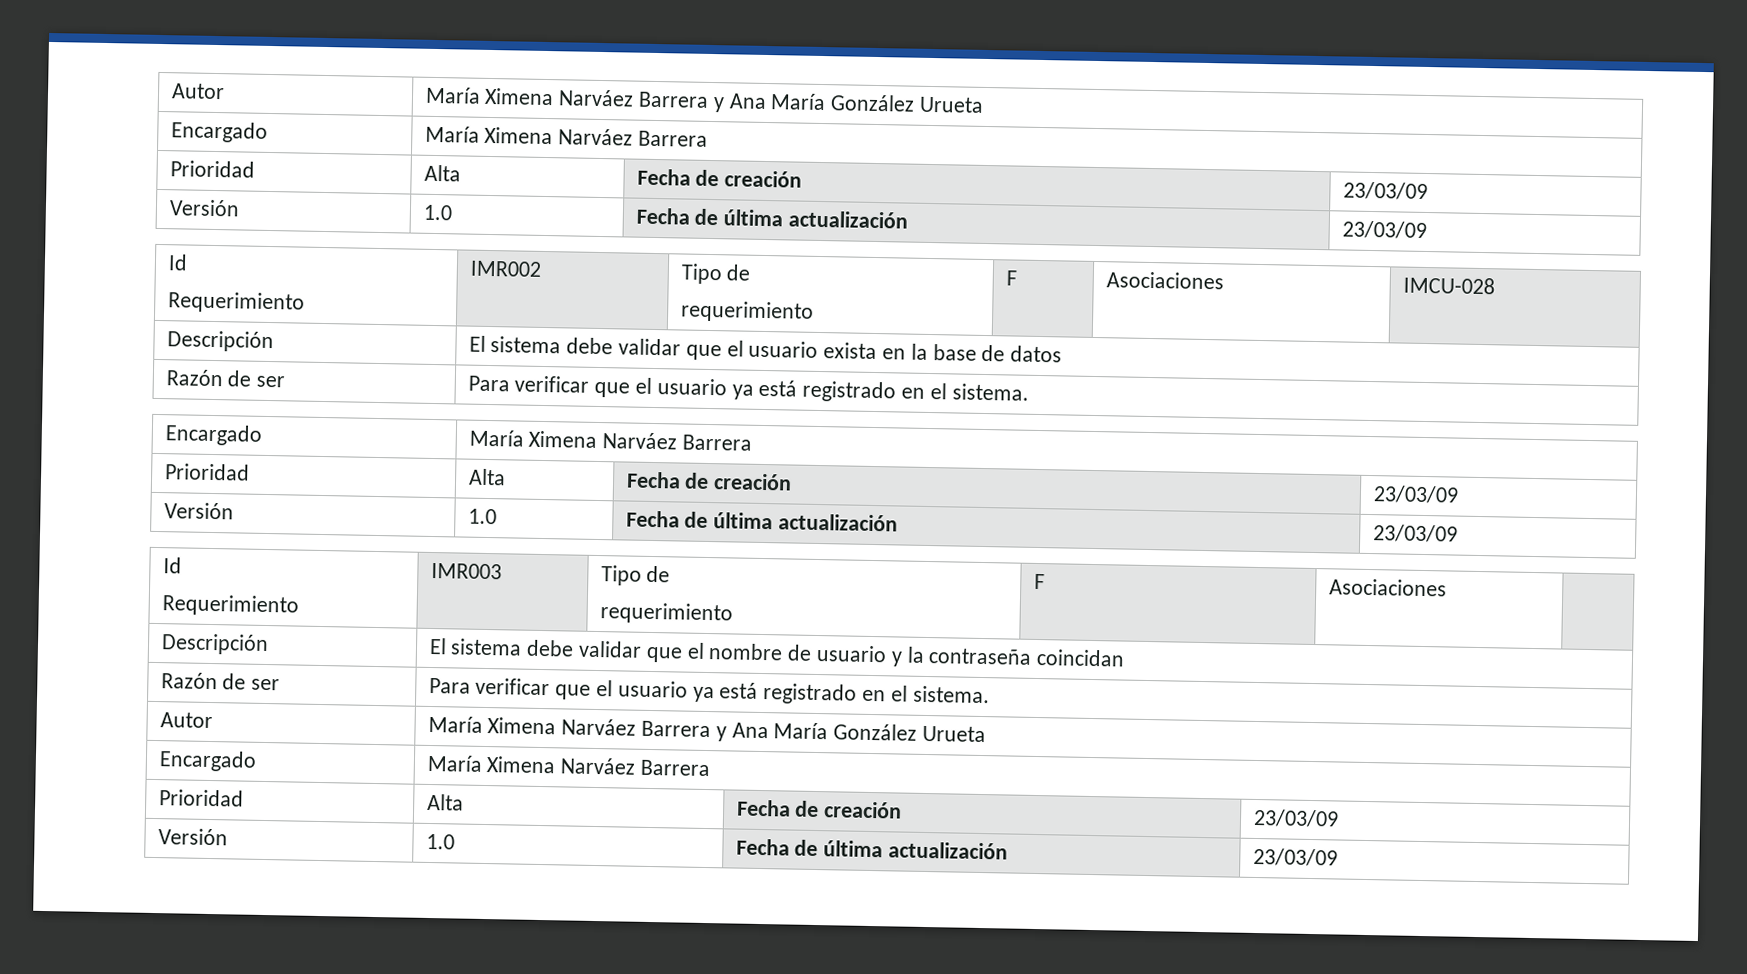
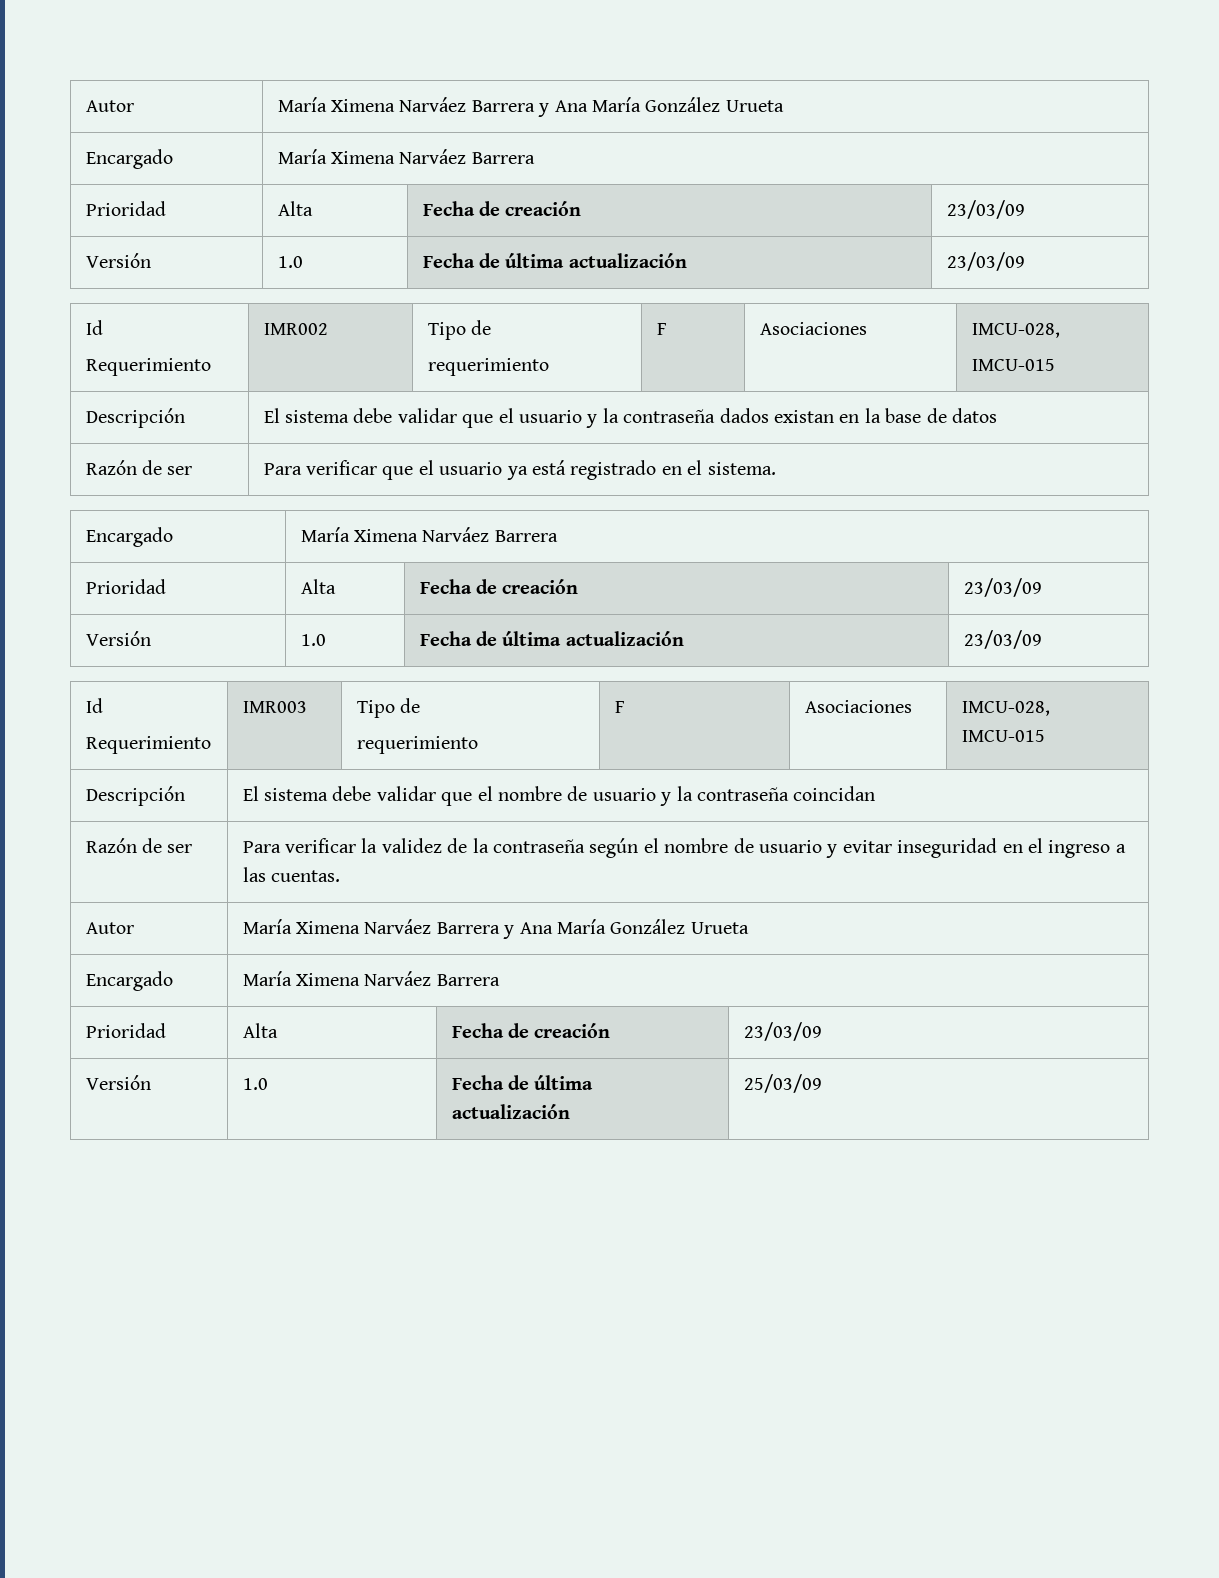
[1402,276,1495,295] IMCU-028 -> [971,323,1060,338] [971,359,1055,371] IMCU-028, // IMCU-015
[823,342,878,360] exista -> [586,408,835,428] y la contraseña dados existan
(1447, 587) none -> [961,701,1050,716] [961,730,1045,742] IMCU-028, IMCU-015
[555,680,990,705] que el usuario ya está registrado en el sistema. -> [361,838,1126,858] [242,867,341,882] la validez de la contraseña según el nombre de usuario y evitar inseguridad en el ingreso a las cuentas.
[1252,847,1338,867] 23/03/09 -> [743,1074,822,1093] 25/03/09

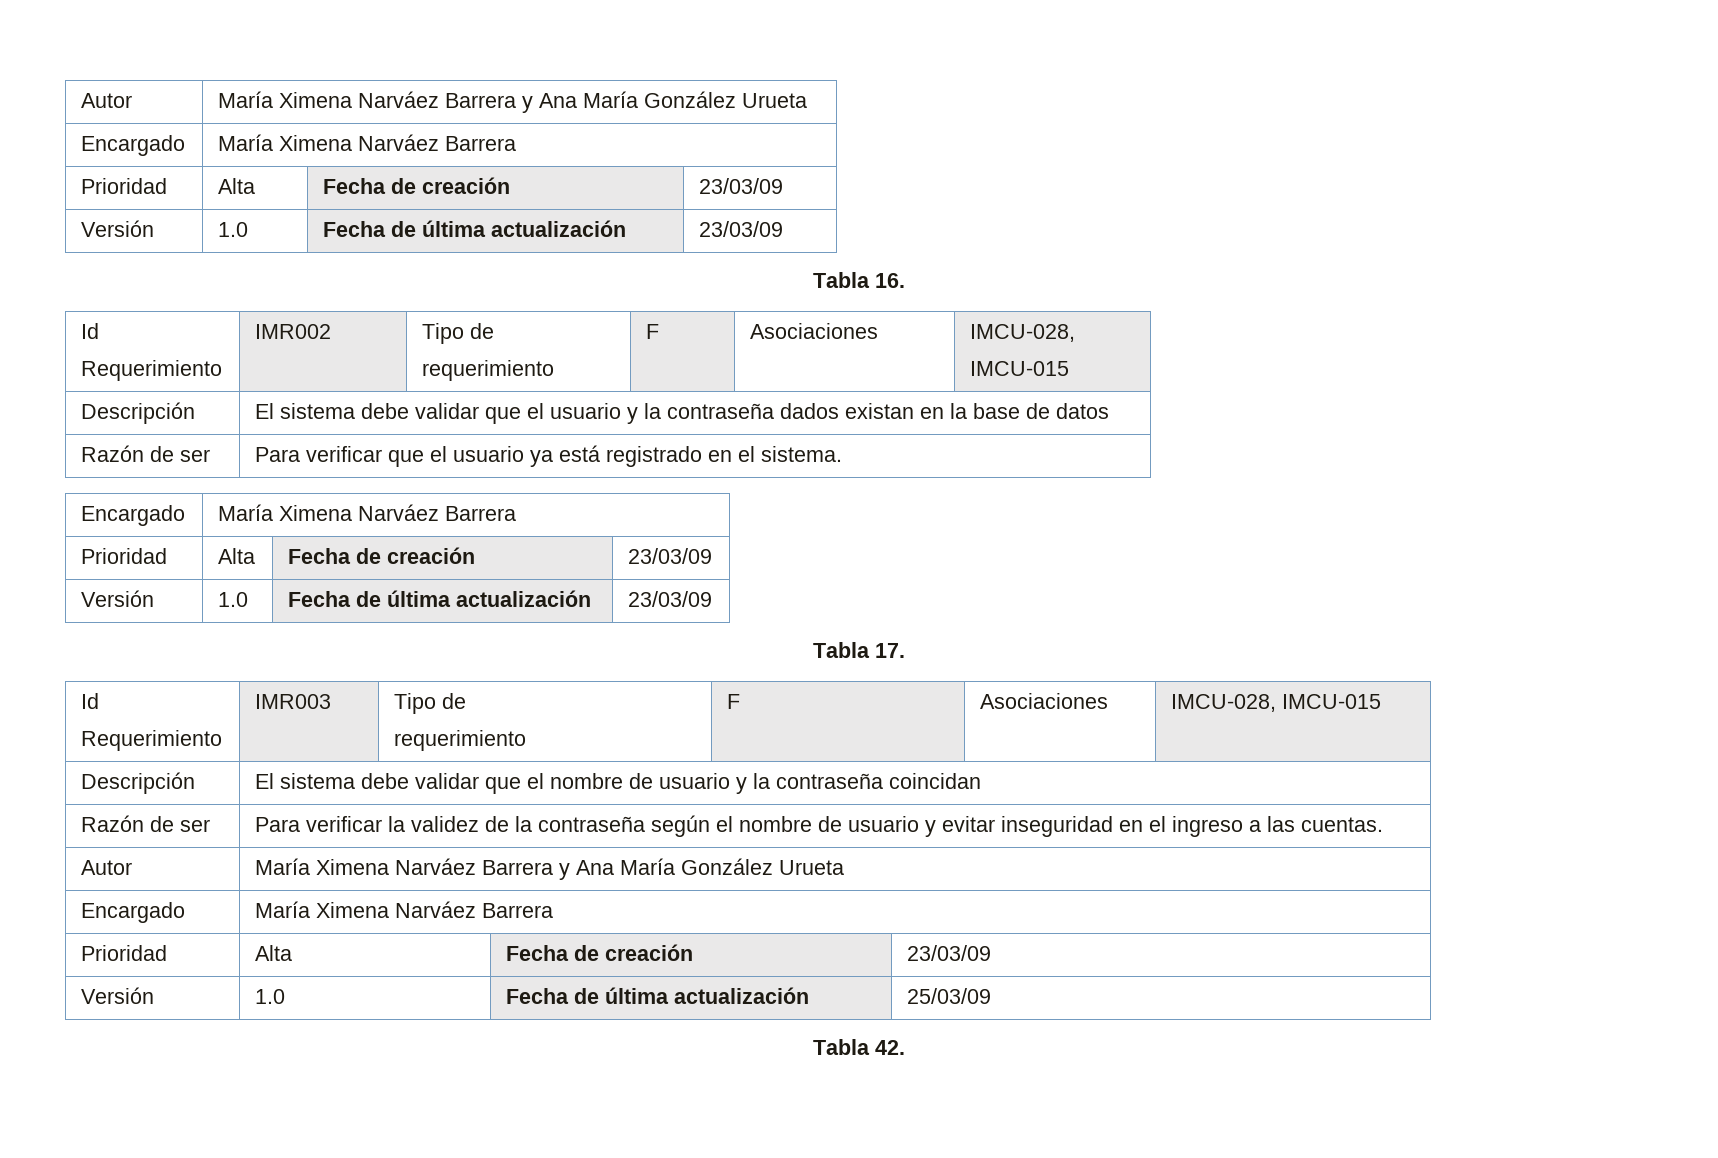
(1025, 261) none -> [813,272,905,288] // Tabla 16.
(1042, 639) none -> [813,642,905,658] // Tabla 17.
(822, 1083) none -> [813,1039,905,1055] // Tabla 42.

